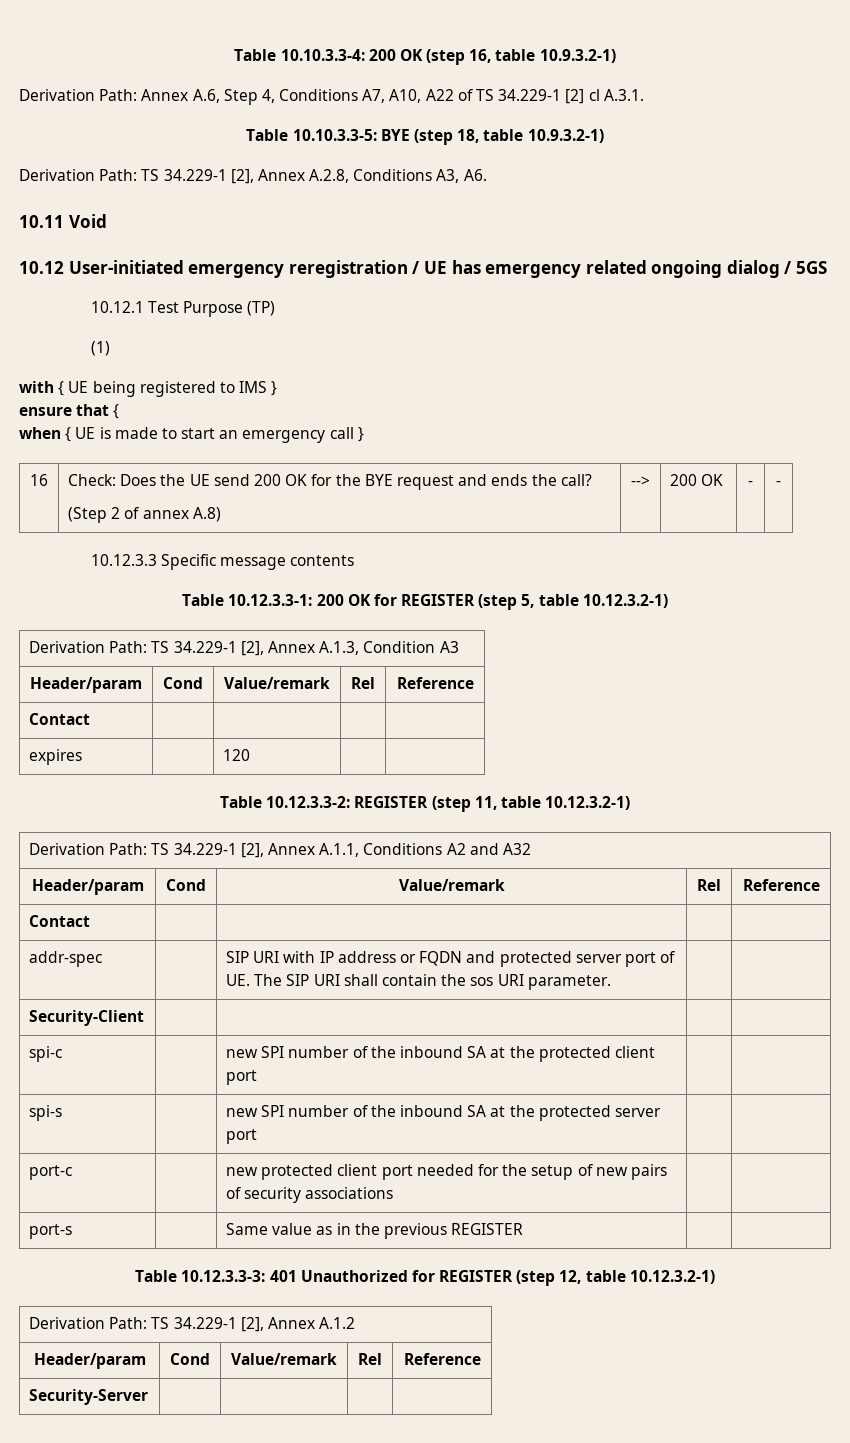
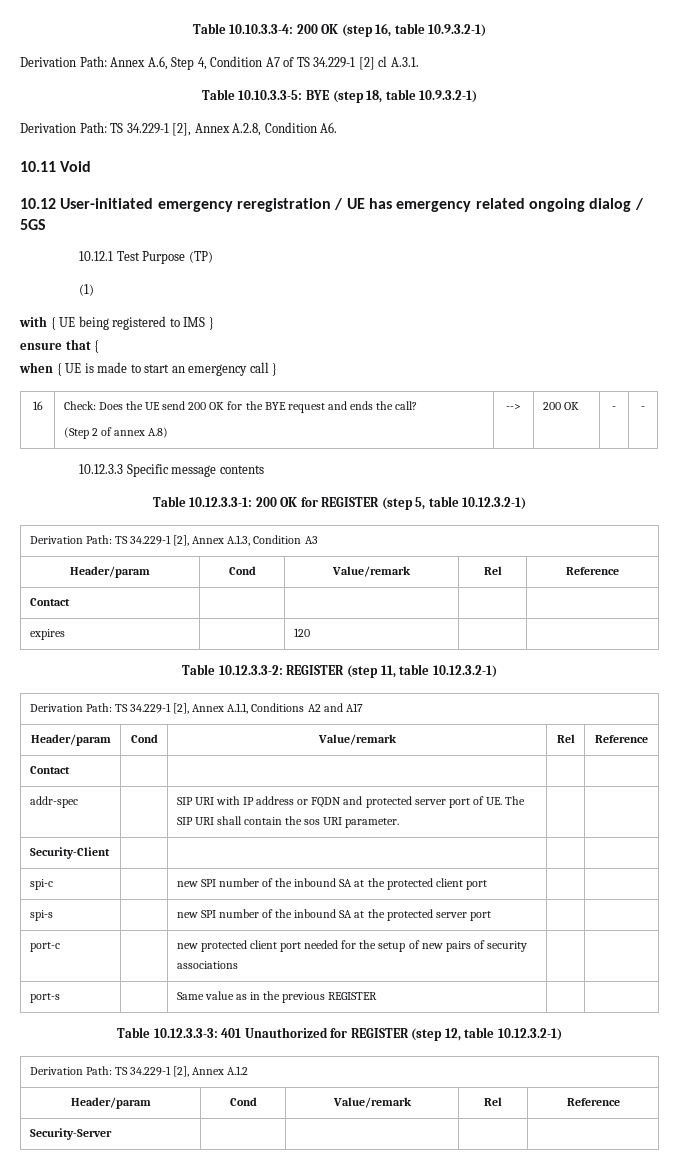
[279,89,454,103] Conditions A7, A10, A22 -> [210,56,280,67] Condition A7
[353,169,460,183] Conditions A3, -> [264,122,317,133] Condition
[502,843,531,855] A32 -> [345,703,363,712] A17

